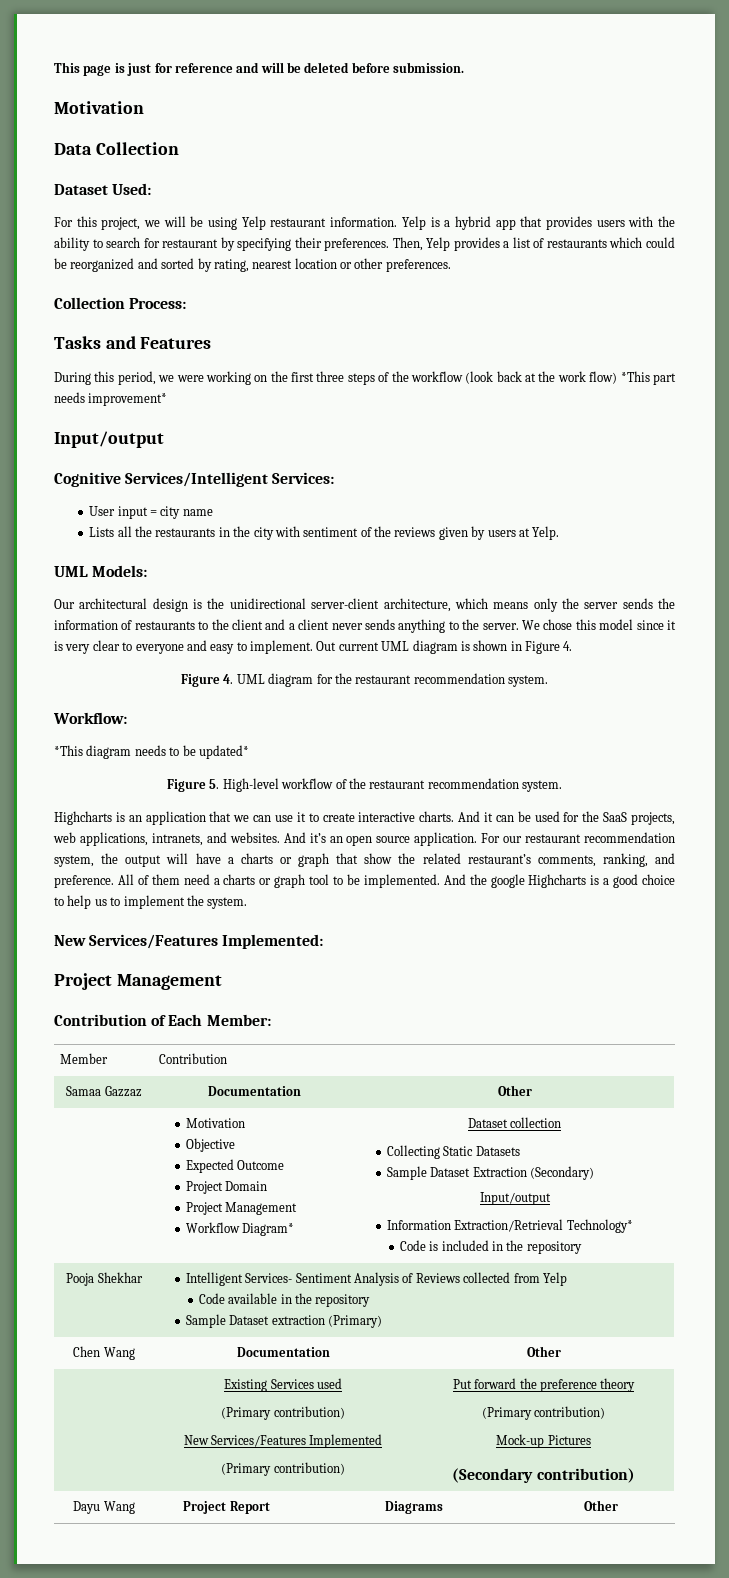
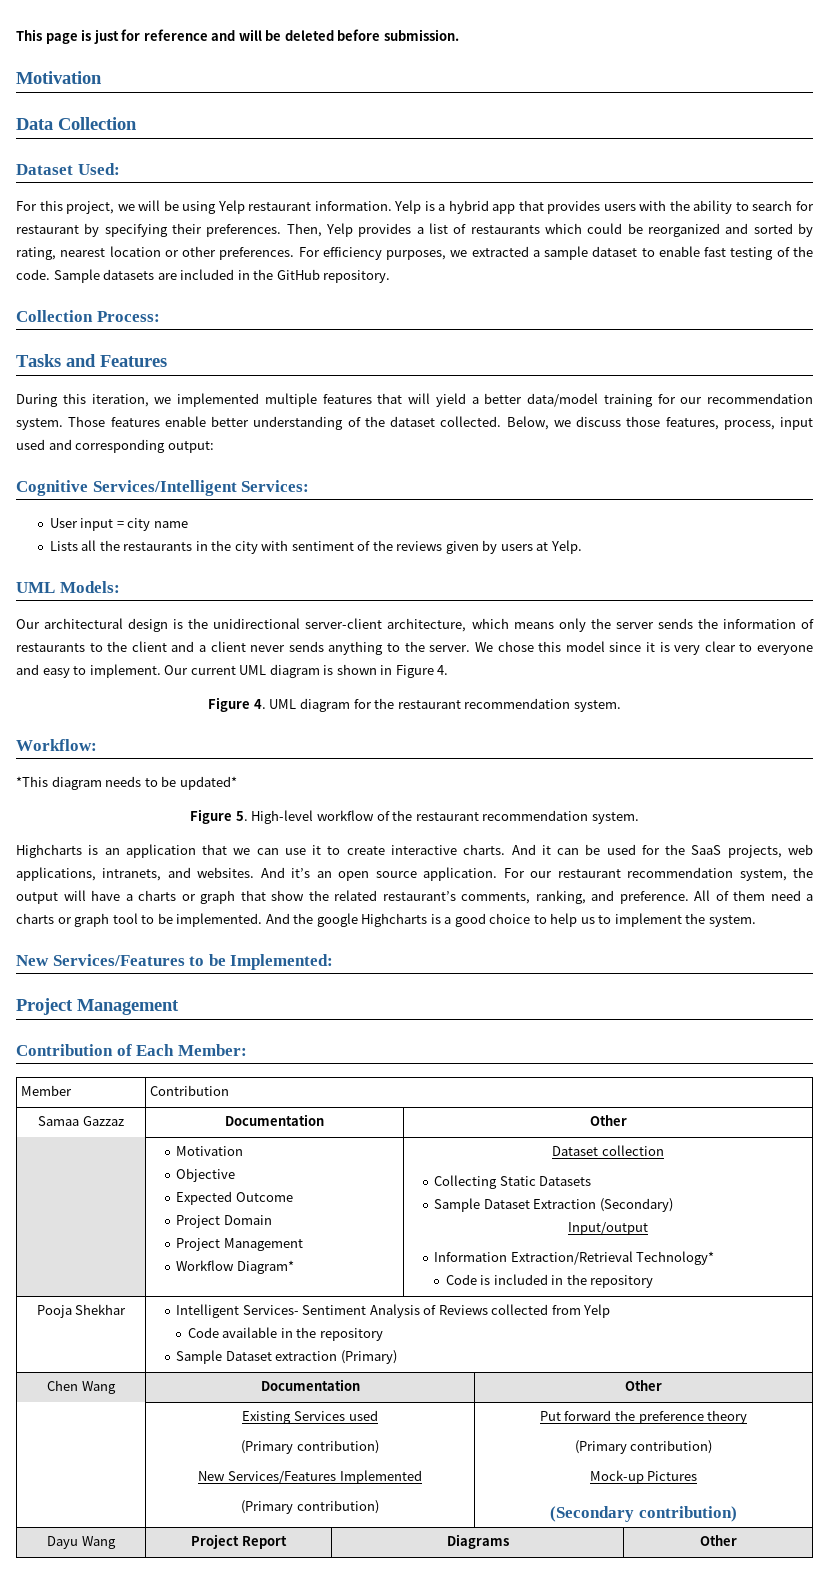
(451, 265) none -> [298,246,814,260] [16,269,391,283] For efficiency purposes, we extracted a sample dataset to enable fast testing of the code. Sample datasets are included in the GitHub repository.
[117,371,677,385] [54,392,168,406] [54,431,164,448] period, we were working on the first three steps of the workflow (look back at the work flow) *This part needs improvement* // Input/output -> [91,393,813,407] [16,416,813,430] [16,439,214,453] iteration, we implemented multiple features that will yield a better data/model training for our recommendation system. Those features enable better understanding of the dataset collected. Below, we discuss those features, process, input used and corresponding output:
[316,641,337,651] Out -> [164,665,189,675] Our
(219, 941) none -> [189,954,226,966] to be

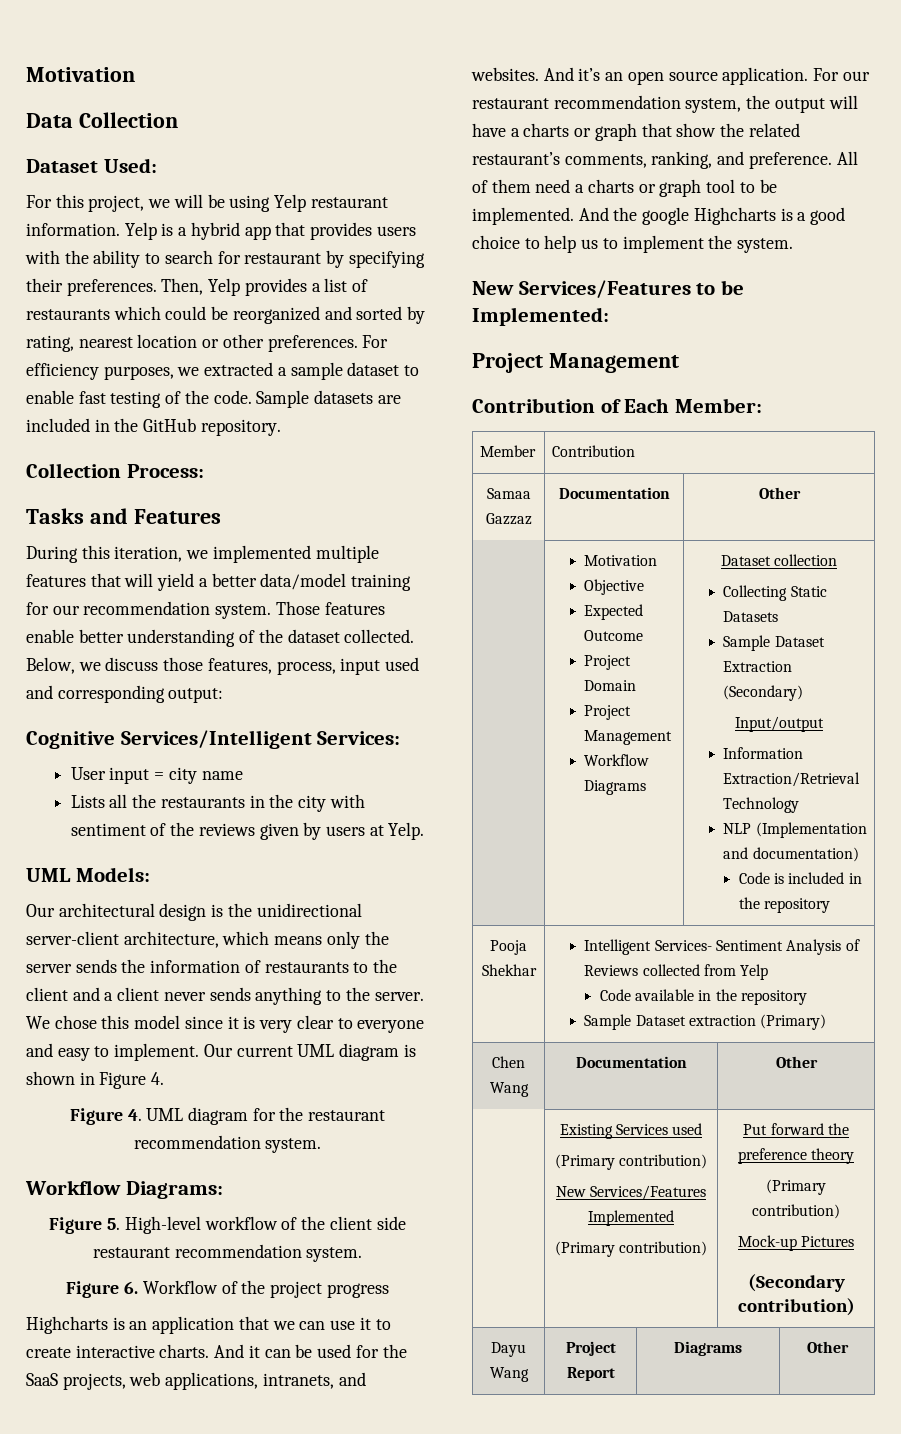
[16,29,459,44] This page is just for reference and will be deleted before submission. // -> (26, 74) none
[16,739,97,751] [16,776,237,790] Workflow: // *This diagram needs to be updated* -> [25,1180,223,1199] Workflow Diagrams:
[415,810,639,824] restaurant recommendation system. -> [329,1216,406,1230] [92,1244,363,1262] [66,1280,389,1298] client side restaurant recommendation system. // Figure 6. Workflow of the project progress
[236,1260,294,1274] Diagram* -> [584,780,647,795] Diagrams
[636,1251,715,1265] Technology* -> [723,797,800,813] [723,822,867,838] [723,847,859,862] Technology // NLP (Implementation and documentation)

